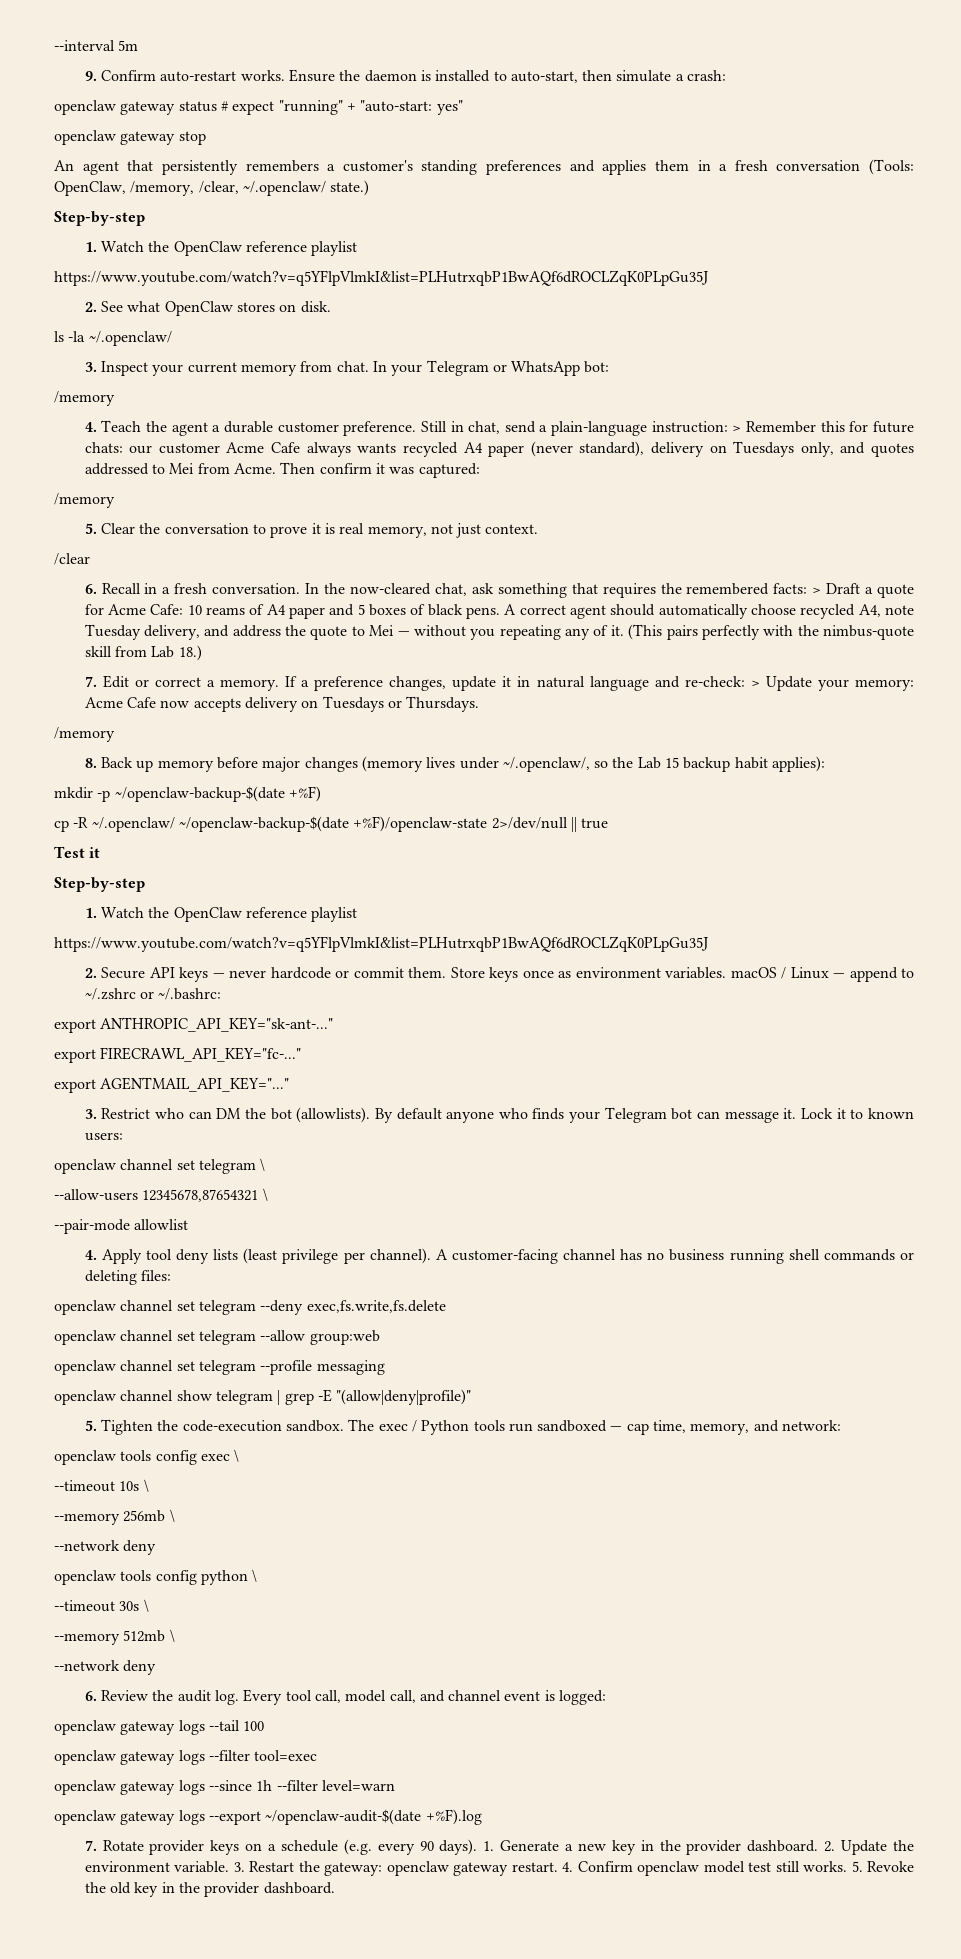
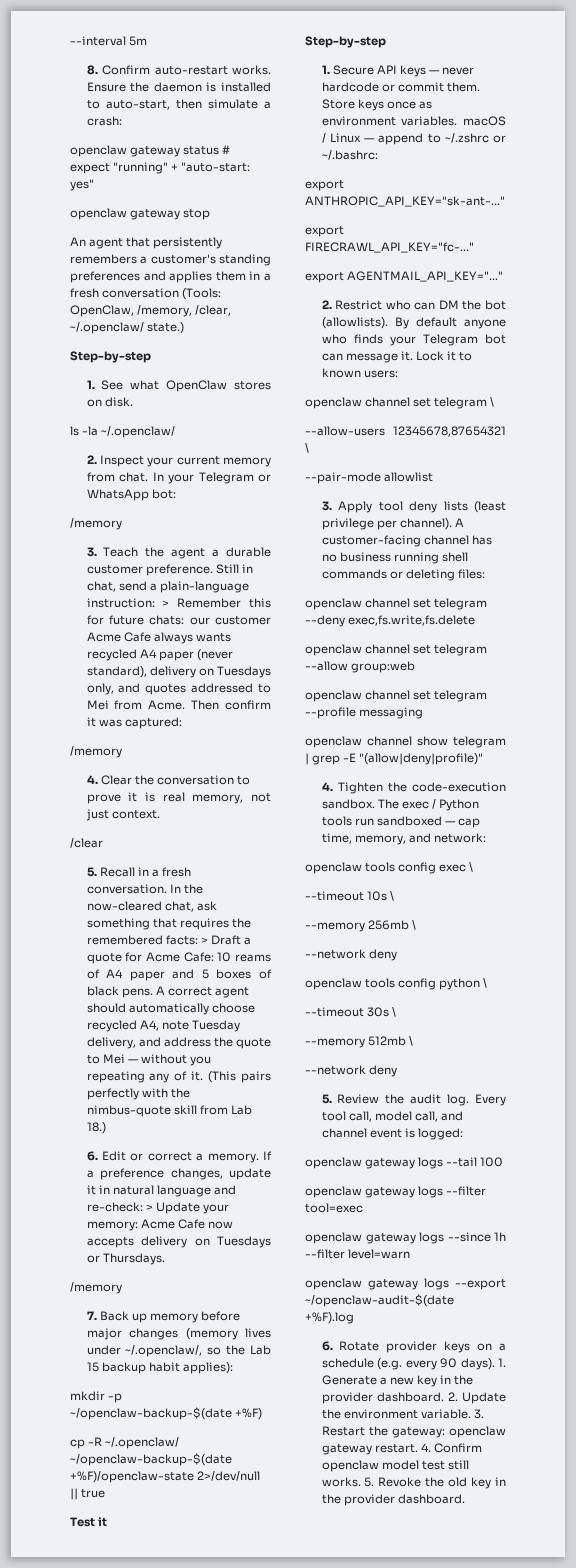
[84,71,97,81] 9. -> [86,65,98,75] 8.
[100,241,358,256] [54,270,708,286] [84,302,97,312] Watch the OpenClaw reference playlist // https://www.youtube.com/watch?v=q5YFlpVlmkI&list=PLHutrxqbP1BwAQf6dROCLZqK0PLpGu35J // 2. -> (95, 384) none
[84,362,97,372] 3. -> [86,455,97,464] 2.
[84,422,97,432] 4. -> [86,547,97,557] 3.
[84,523,97,534] 5. -> [86,775,98,784] 4.
[84,584,97,594] 6. -> [86,867,97,877] 5.
[84,676,97,687] 7. -> [86,1151,98,1161] 6.
[84,758,97,768] 8. -> [86,1311,97,1320] 7.
[100,907,358,922] [54,936,708,952] [84,968,97,978] Watch the OpenClaw reference playlist // https://www.youtube.com/watch?v=q5YFlpVlmkI&list=PLHutrxqbP1BwAQf6dROCLZqK0PLpGu35J // 2. -> (330, 69) none
[84,1109,97,1119] 3. -> [321,300,332,309] 2.
[84,1250,97,1260] 4. -> [321,501,332,511] 3.
[84,1420,97,1431] 5. -> [321,782,333,791] 4.
[84,1691,97,1701] 6. -> [321,1094,332,1104] 5.
[84,1840,97,1851] 7. -> [321,1341,333,1351] 6.

